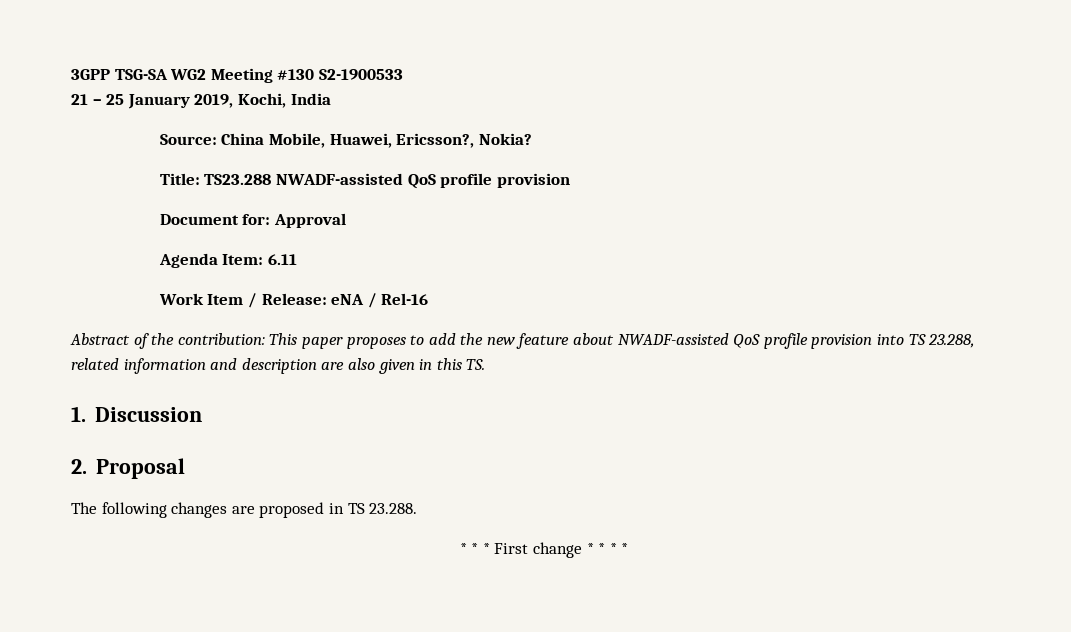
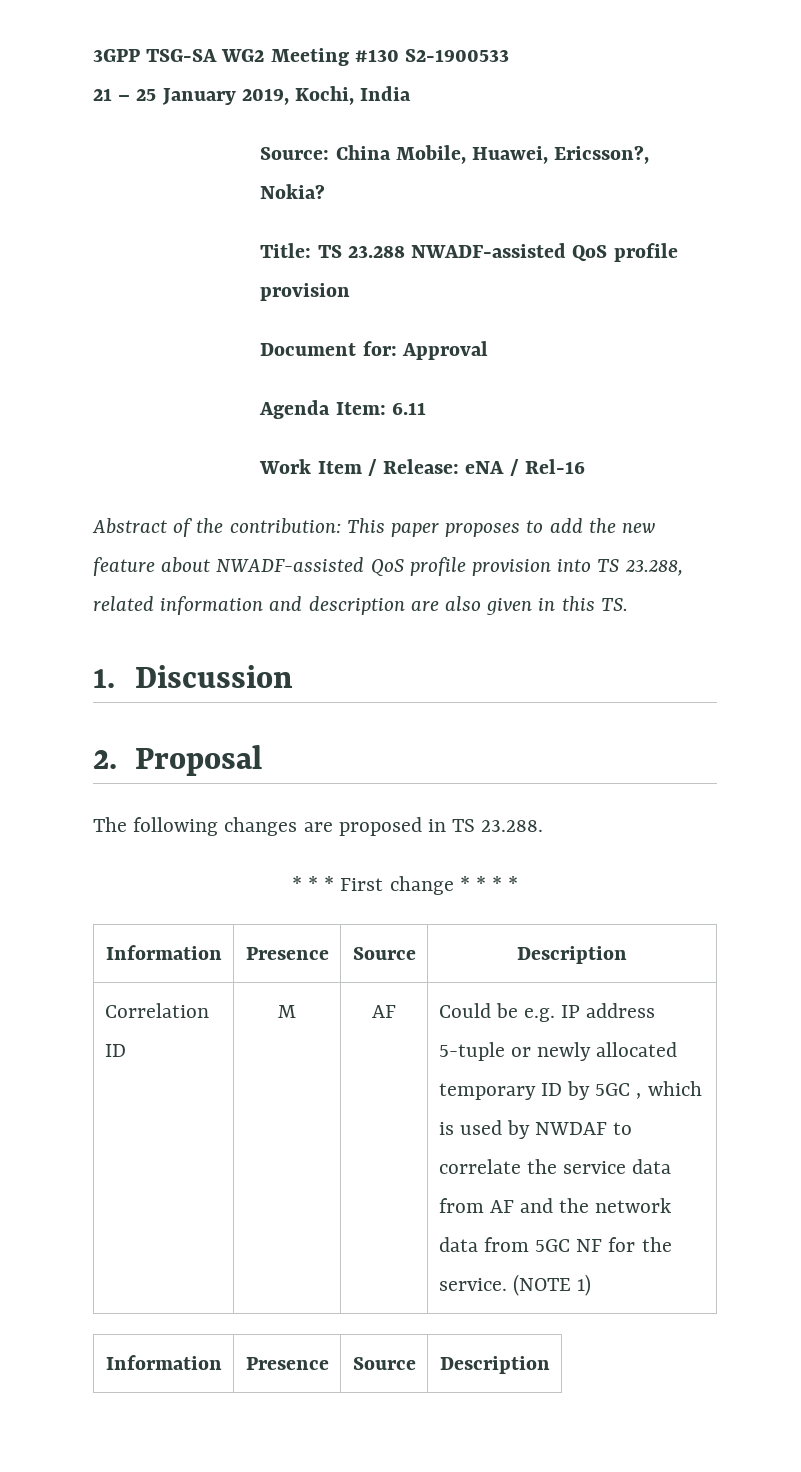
[204,174,272,185] TS23.288 -> [317,245,405,258] TS 23.288
(629, 548) none -> [105,945,222,960] [245,947,329,960] [352,947,416,960] [517,946,627,964] [104,1003,209,1018] [104,1044,126,1057] [278,1005,296,1018] [372,1005,396,1018] [438,1003,656,1022] [438,1042,678,1061] [438,1081,702,1100] [438,1120,633,1139] [438,1159,672,1174] [438,1198,672,1213] [438,1237,672,1252] [438,1274,591,1296] [105,1355,222,1370] [245,1357,329,1370] [352,1357,416,1370] [439,1356,550,1374] // Information | Presence | Source | Description // Correlation ID | M | AF | Could be e.g. IP address 5-tuple or newly allocated temporary ID by 5GC , which is used by NWDAF to correlate the service data from AF and the network data from 5GC NF for the service. (NOTE 1) // Information | Presence | Source | Description

